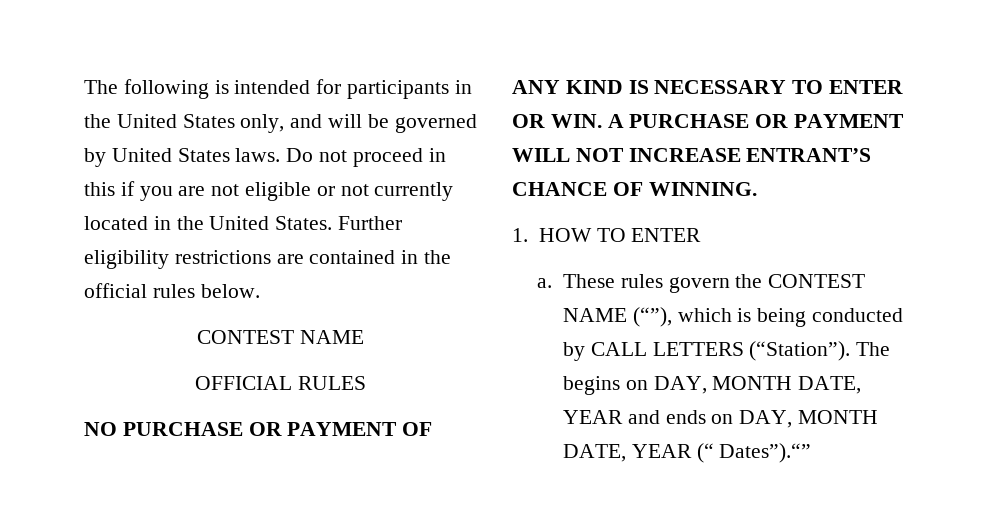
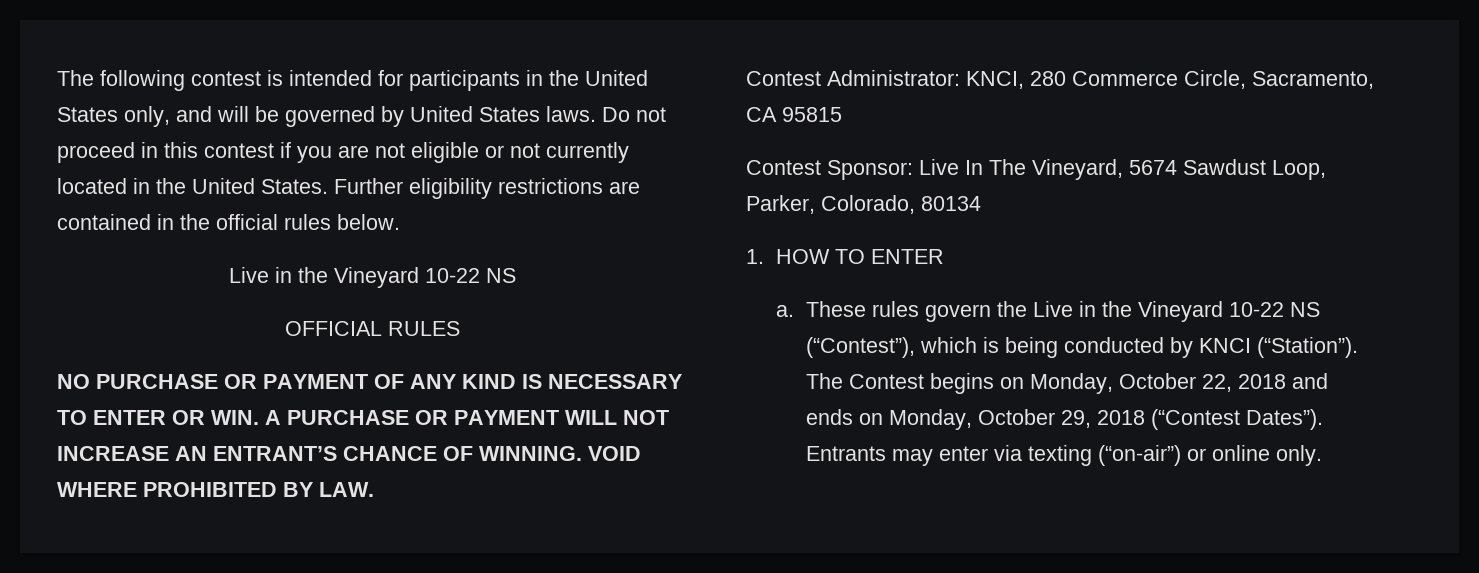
(209, 89) none -> [191,71,261,86] contest
(115, 189) none -> [204,143,274,158] contest
[197,330,364,344] CONTEST NAME -> [229,267,516,288] Live in the Vineyard 10-22 NS
(741, 155) none -> [175,446,207,461] AN
(757, 189) none -> [588,446,641,461] [57,482,374,497] [746,70,1374,89] [746,107,842,122] [746,159,1326,180] [746,195,981,214] VOID WHERE PROHIBITED BY LAW. // Contest Administrator: KNCI, 280 Commerce Circle, Sacramento, CA 95815 // Contest Sponsor: Live In The Vineyard, 5674 Sawdust Loop, Parker, Colorado, 80134
[768,274,866,288] [563,307,672,327] CONTEST NAME (“”), -> [1033,301,1321,322] [806,337,916,358] Live in the Vineyard 10-22 NS (“Contest”),
[590,342,744,356] CALL LETTERS -> [1199,338,1252,353] KNCI
(891, 349) none -> [849,374,925,389] Contest
[653,376,862,394] [563,410,879,428] [563,443,812,463] DAY, MONTH DATE, YEAR and ends on DAY, MONTH DATE, YEAR (“ Dates”).“” -> [1030,373,1329,394] [806,409,1324,430] [806,445,1323,466] Monday, October 22, 2018 and ends on Monday, October 29, 2018 (“Contest Dates”). Entrants may enter via texting (“on-air”) or online only.

